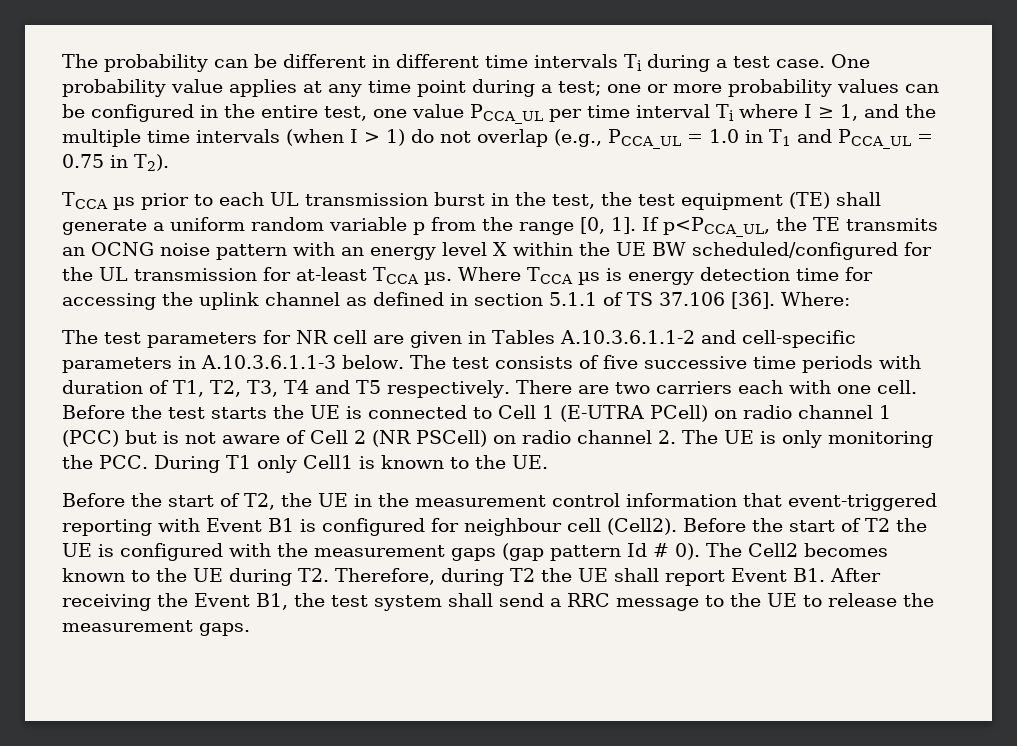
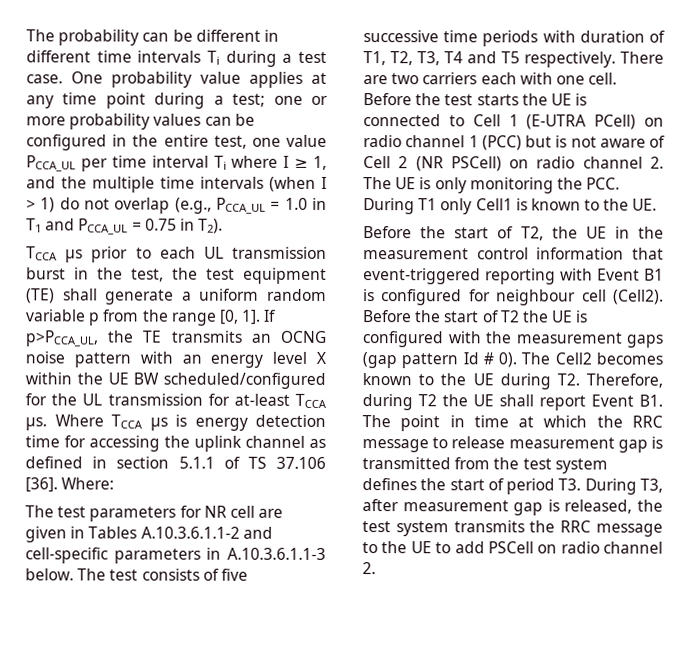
[663,217,770,237] p<PCCA_UL, -> [25,330,98,347] p>PCCA_UL,
[830,568,881,582] [62,593,561,611] After receiving the Event B1, the test system shall send a -> [362,415,663,432] [362,436,663,453] [362,457,608,474] [362,478,663,495] [362,499,663,516] [362,520,556,537] The point in time at which the RRC message to release measurement gap is transmitted from the test system defines the start of period T3. During T3, after measurement gap is released, the test system transmits the
[828,593,934,607] [62,620,250,636] release the measurement gaps. -> [454,541,663,554] [362,562,376,575] add PSCell on radio channel 2.

